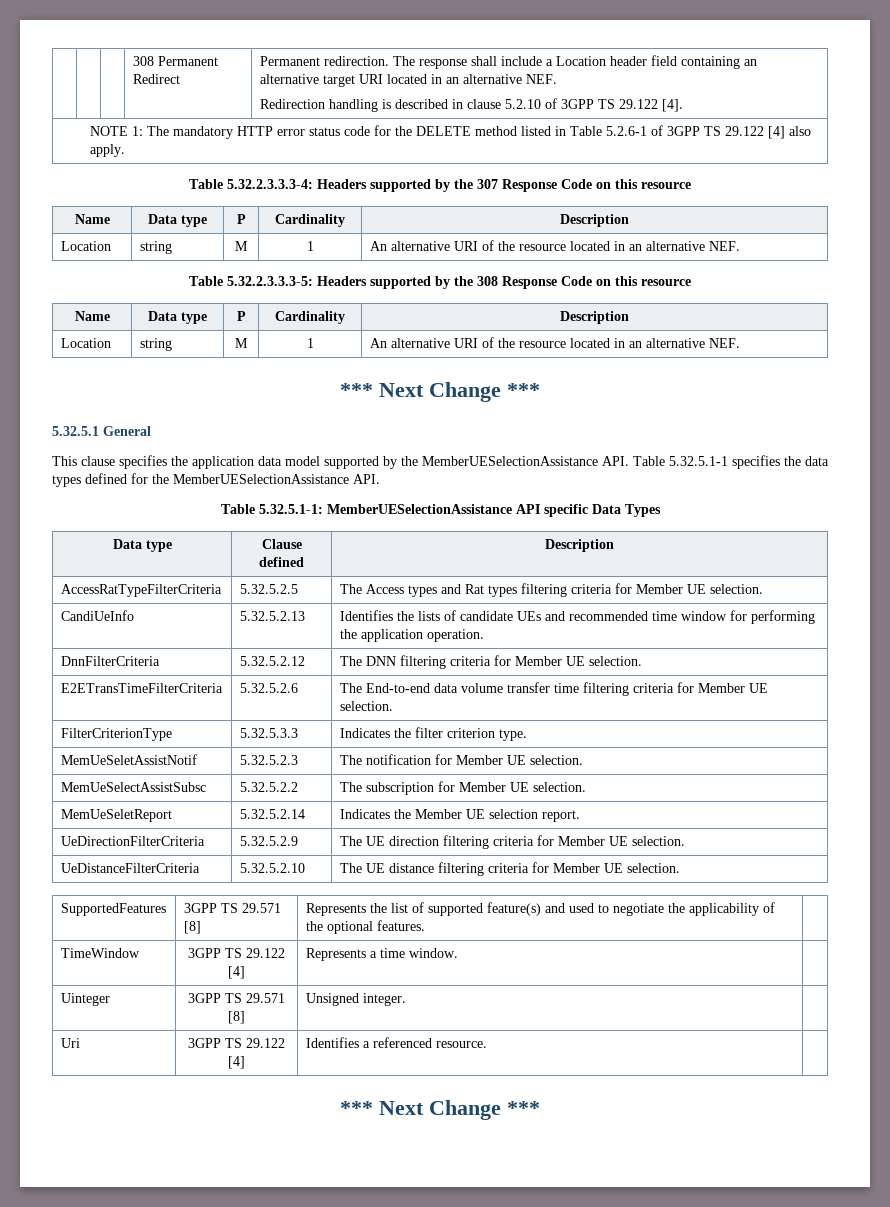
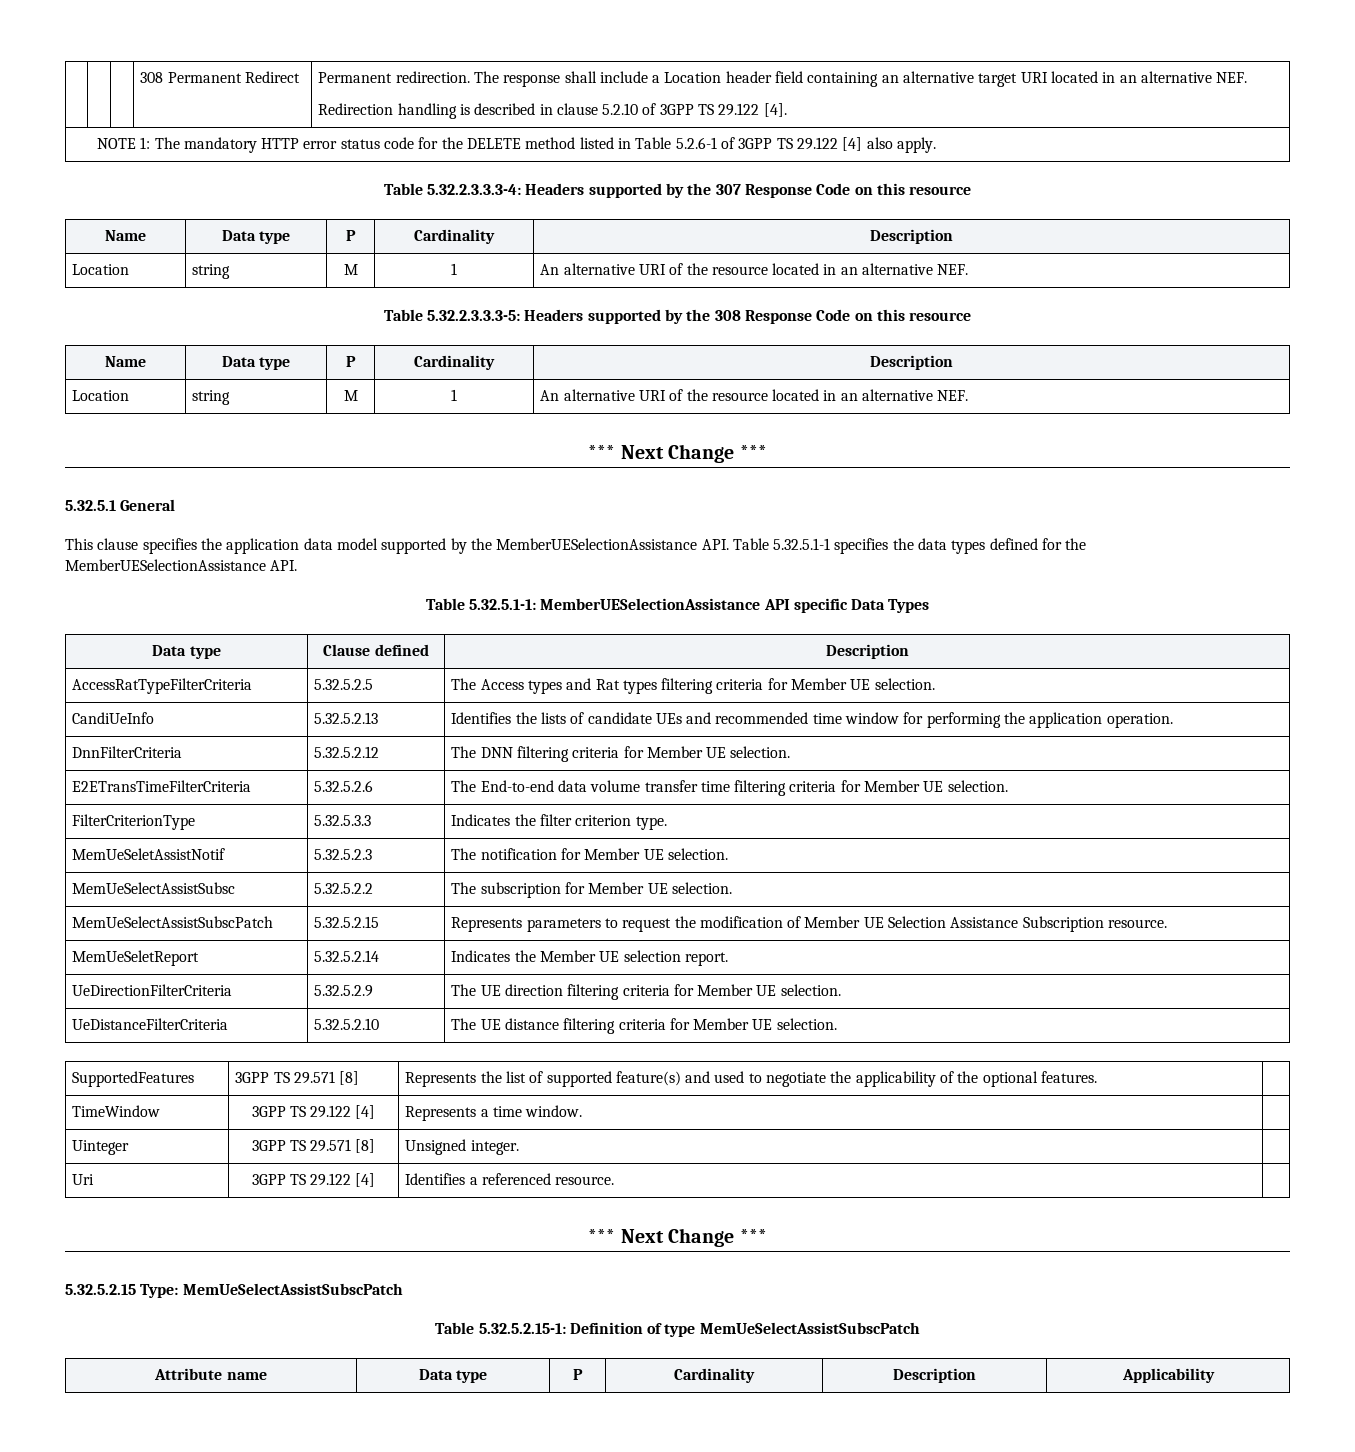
(586, 787) none -> [72,916,274,928] [314,916,380,928] [451,916,1168,932] // MemUeSelectAssistSubscPatch | 5.32.5.2.15 | Represents parameters to request the modification of Member UE Selection Assistance Subscription resource.
(540, 1108) none -> [65,1283,403,1298] [435,1322,920,1337] [154,1368,267,1380] [418,1369,488,1383] [573,1369,583,1380] [673,1368,755,1383] [892,1368,976,1383] [1121,1368,1215,1383] // 5.32.5.2.15 Type: MemUeSelectAssistSubscPatch // Table 5.32.5.2.15-1: Definition of type MemUeSelectAssistSubscPatch // Attribute name | Data type | P | Cardinality | Description | Applicability

